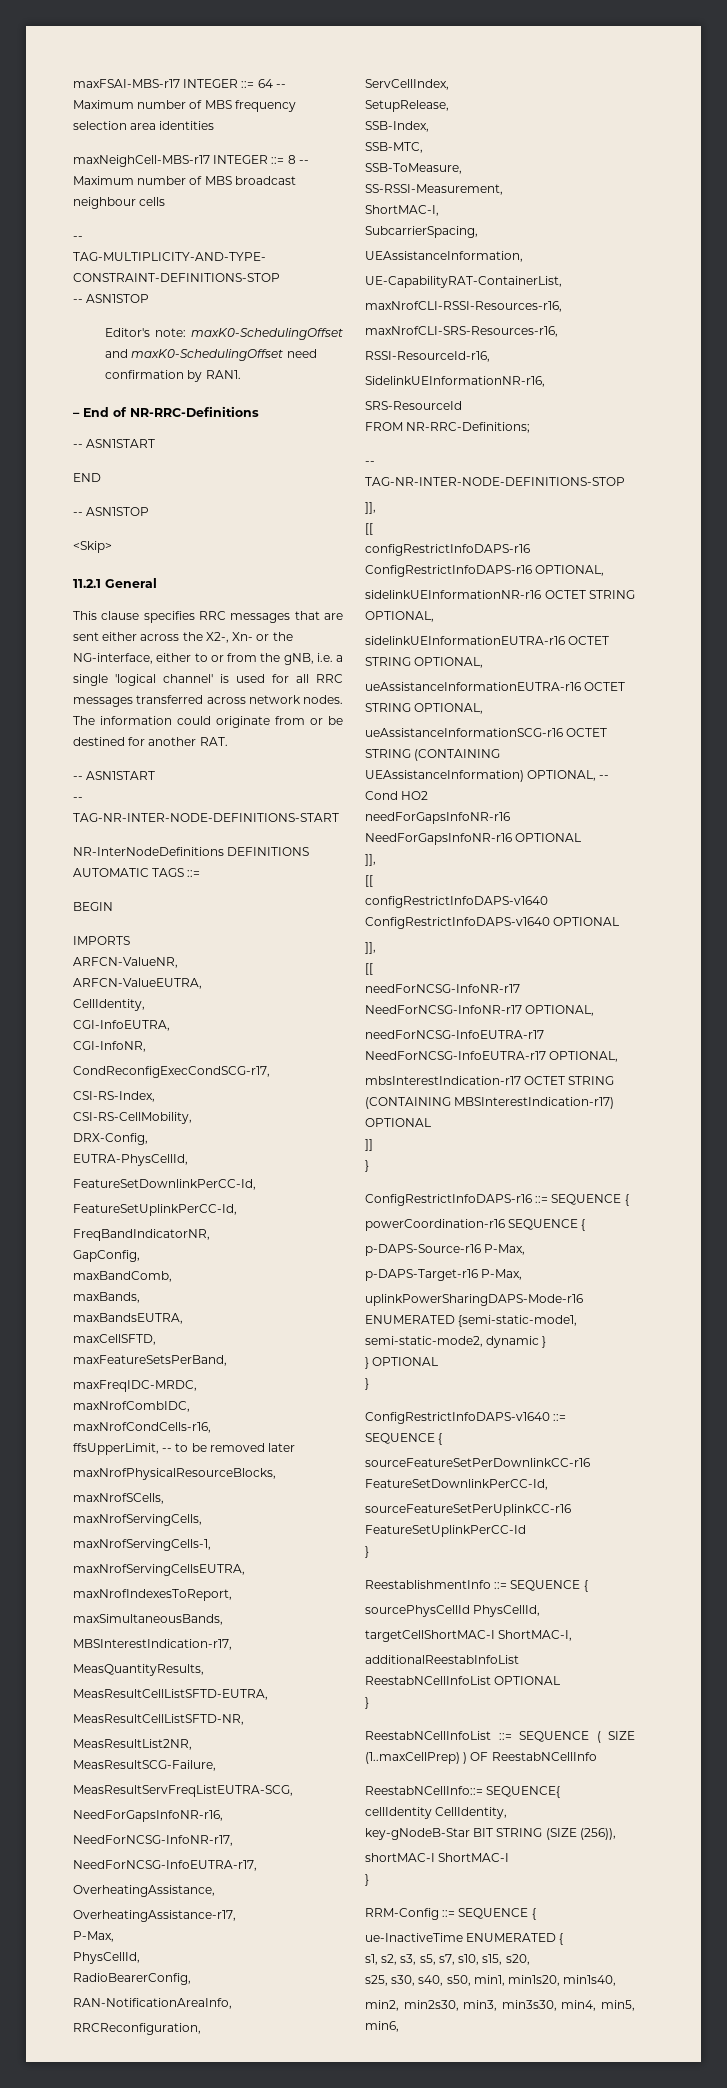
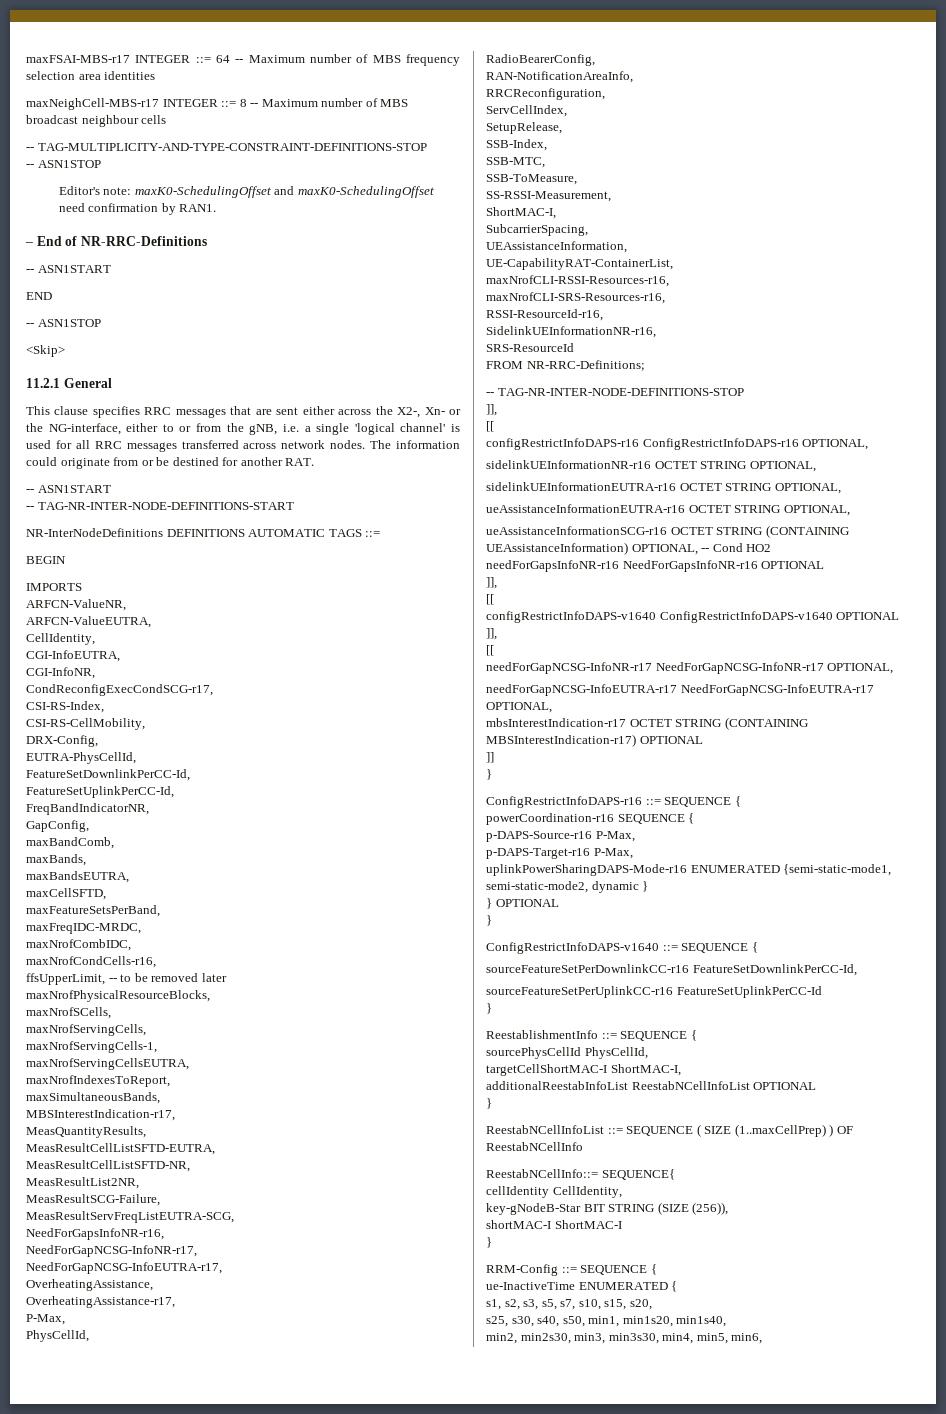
[73,1835,233,1846] [73,1860,257,1871] NeedForNCSG-InfoNR-r17, // NeedForNCSG-InfoEUTRA-r17, -> [26,1245,197,1257] [26,1262,222,1274] NeedForGapNCSG-InfoNR-r17, // NeedForGapNCSG-InfoEUTRA-r17,
[365,984,520,993] [365,1005,595,1016] [365,1030,544,1039] [365,1051,546,1060] needForNCSG-InfoNR-r17 NeedForNCSG-InfoNR-r17 OPTIONAL, // needForNCSG-InfoEUTRA-r17 NeedForNCSG-InfoEUTRA-r17 -> [486,662,894,674] [486,684,874,696] needForGapNCSG-InfoNR-r17 NeedForGapNCSG-InfoNR-r17 OPTIONAL, // needForGapNCSG-InfoEUTRA-r17 NeedForGapNCSG-InfoEUTRA-r17

